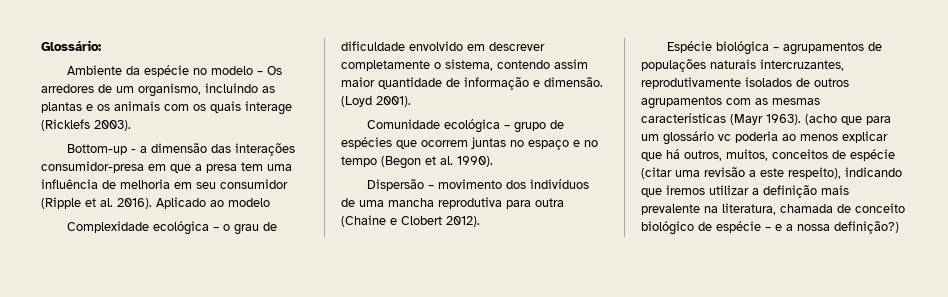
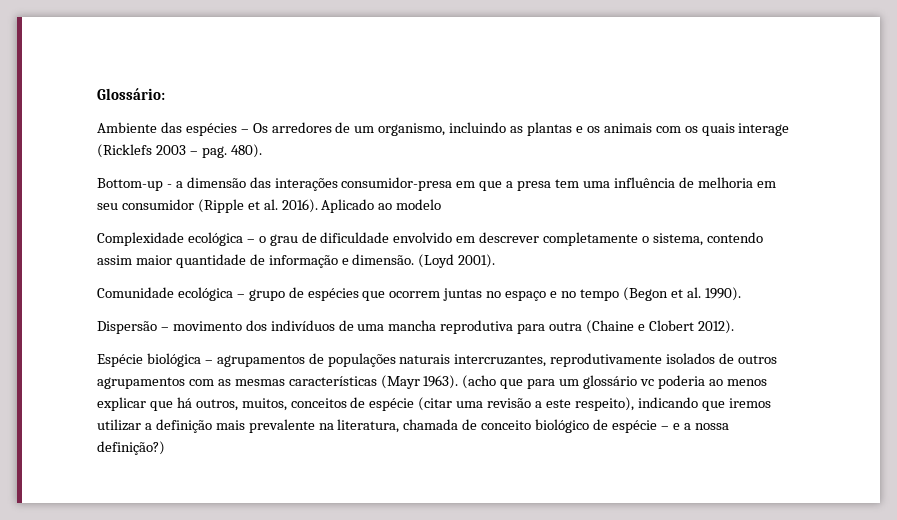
[126,65,254,77] da espécie no modelo -> [160,122,237,136] das espécies
[94,120,131,131] 2003). -> [155,144,262,158] 2003 – pag. 480).

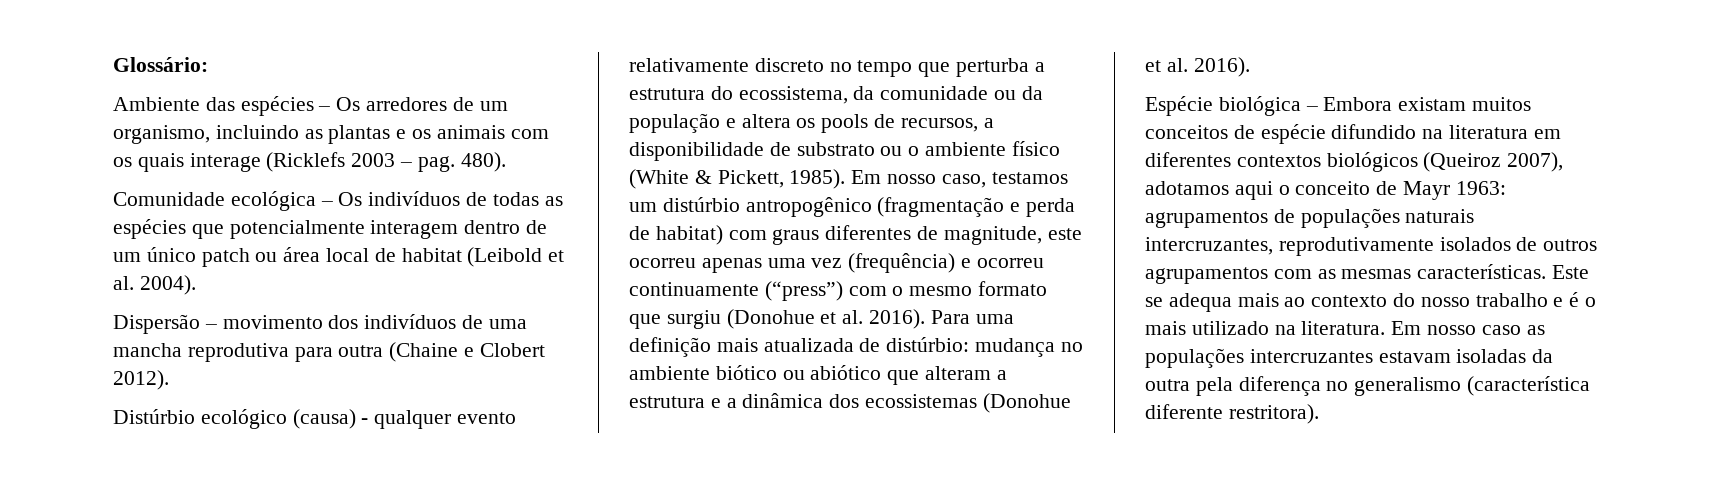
[97,177,776,191] [97,199,442,213] [97,232,763,246] [97,254,496,268] [97,287,741,301] Bottom-up - a dimensão das interações consumidor-presa em que a presa tem uma influência de melhoria em seu consumidor (Ripple et al. 2016). Aplicado ao modelo // Complexidade ecológica – o grau de dificuldade envolvido em descrever completamente o sistema, contendo assim maior quantidade de informação e dimensão. (Loyd 2001). // Comunidade ecológica – grupo de espécies que ocorrem juntas no espaço e no tempo (Begon et al. 1990). -> [113,191,563,211] [113,219,548,239] [113,247,565,267] [113,275,196,295] Comunidade ecológica – Os indivíduos de todas as espécies que potencialmente interagem dentro de um único patch ou área local de habitat (Leibold et al. 2004).
[97,353,213,367] Espécie biológica – -> [113,409,517,429] [629,58,1045,77] [629,86,1043,104] [629,113,994,133] [629,141,1060,161] [629,169,1068,189] [629,197,1076,217] [629,225,1082,245] [629,253,1044,273] [629,281,1048,301] [629,309,1014,329] [629,337,1083,357] [629,365,1007,385] [629,393,1071,413] [1145,57,1250,77] [1145,96,1532,116] [1145,124,1561,144] [1145,152,1564,172] [1145,181,1506,200] Distúrbio ecológico (causa) - qualquer evento relativamente discreto no tempo que perturba a estrutura do ecossistema, da comunidade ou da população e altera os pools de recursos, a disponibilidade de substrato ou o ambiente físico (White & Pickett, 1985). Em nosso caso, testamos um distúrbio antropogênico (fragmentação e perda de habitat) com graus diferentes de magnitude, este ocorreu apenas uma vez (frequência) e ocorreu continuamente (“press”) com o mesmo formato que surgiu (Donohue et al. 2016). Para uma definição mais atualizada de distúrbio: mudança no ambiente biótico ou abiótico que alteram a estrutura e a dinâmica dos ecossistemas (Donohue et al. 2016). // Espécie biológica – Embora existam muitos conceitos de espécie difundido na literatura em diferentes contextos biológicos (Queiroz 2007), adotamos aqui o conceito de Mayr 1963:
[288,375,767,389] [97,397,771,411] [97,419,729,433] [97,441,165,455] características (Mayr 1963). (acho que para um glossário vc poderia ao menos explicar que há outros, muitos, conceitos de espécie (citar uma revisão a este respeito), indicando que iremos utilizar a definição mais prevalente na literatura, chamada de conceito biológico de espécie – e a nossa definição?) -> [1417,264,1590,279] [1145,292,1597,312] [1145,321,1545,335] [1145,348,1554,368] [1145,376,1591,396] [1145,404,1319,424] características. Este se adequa mais ao contexto do nosso trabalho e é o mais utilizado na literatura. Em nosso caso as populações intercruzantes estavam isoladas da outra pela diferença no generalismo (característica diferente restritora).

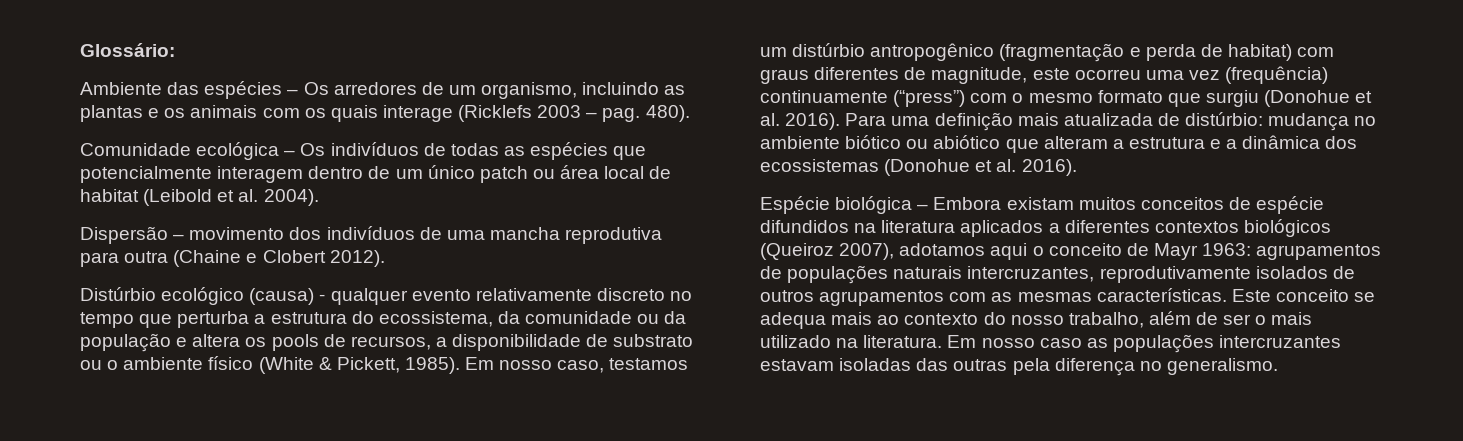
[701,258,762,273] apenas -> (1141, 74) none
[961,258,1044,268] e ocorreu -> (1329, 75) none
[1331,124,1417,139] difundido -> [760,220,849,233] difundidos
[1533,129,1561,139] em -> [960,220,1060,237] aplicados a
(1590, 272) none -> [1275,289,1349,302] conceito
[1475,292,1580,307] trabalho e é -> [1068,311,1252,328] trabalho, além de ser
[1532,349,1554,363] [1145,379,1190,391] da outra -> [916,358,1008,371] das outras
[1354,376,1591,396] [1145,404,1319,424] generalismo (característica diferente restritora). -> [1166,358,1278,375] generalismo.

